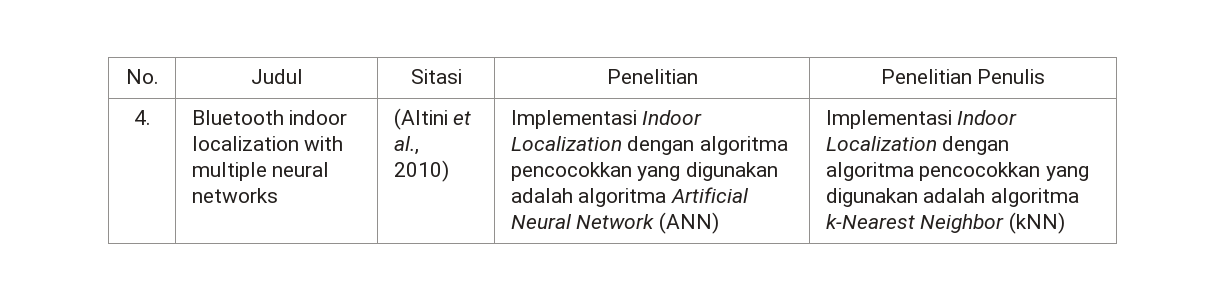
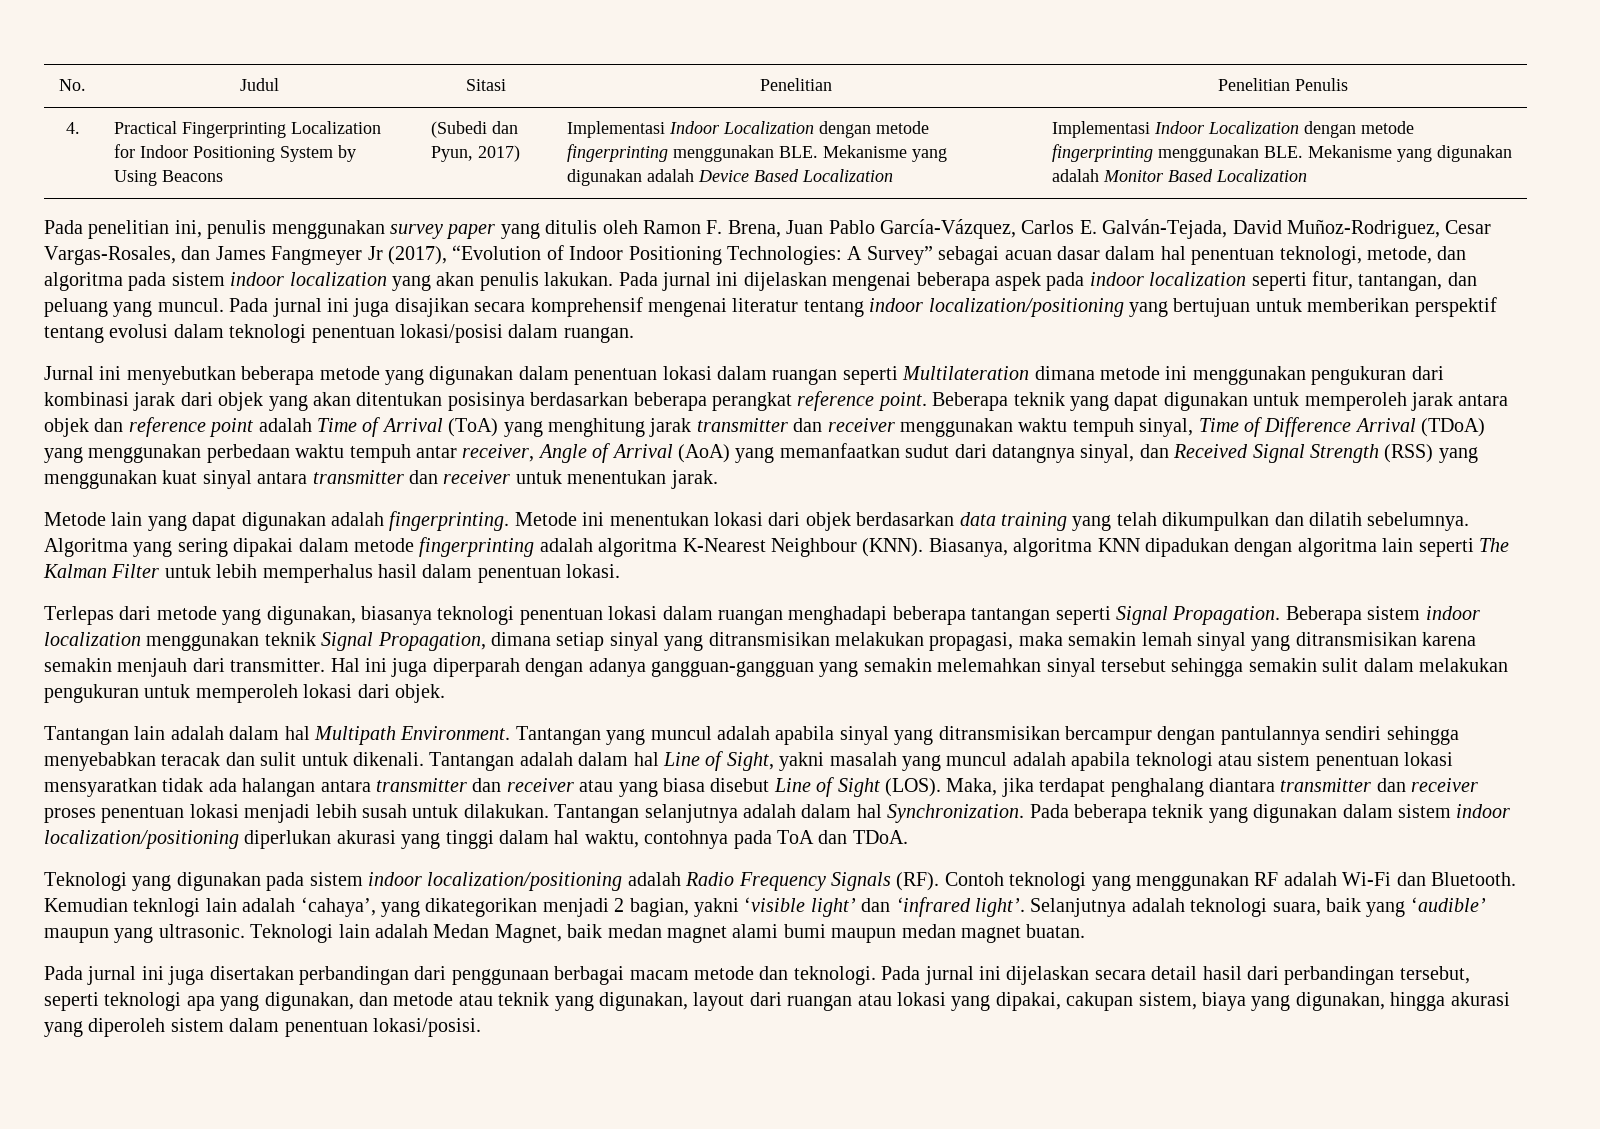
[191,110,348,125] [191,136,344,151] [191,162,330,181] [191,188,278,203] [393,108,472,130] [393,136,419,155] [393,160,449,182] [510,110,703,129] [510,136,789,155] [510,162,779,181] [510,187,750,207] [510,212,720,234] [825,110,1018,129] [825,136,1010,155] [825,162,1090,181] [825,188,1080,207] [825,212,1066,234] Bluetooth indoor localization with multiple neural networks | (Altini et al., 2010) | Implementasi Indoor Localization dengan algoritma pencocokkan yang digunakan adalah algoritma Artificial Neural Network (ANN) | Implementasi Indoor Localization dengan algoritma pencocokkan yang digunakan adalah algoritma k-Nearest Neighbor (kNN) -> [114,121,382,138] [114,144,357,162] [114,170,224,186] [431,121,519,138] [431,145,521,162] [567,121,930,138] [567,144,948,162] [567,169,894,186] [1052,121,1415,138] [1052,144,1513,162] [1052,169,1308,182] [44,219,1492,239] [44,245,1467,265] [44,271,1477,291] [44,297,1497,317] [44,324,634,343] [44,366,1444,385] [44,391,1509,411] [44,417,1486,437] [44,443,1478,463] [44,470,718,489] [44,511,1470,531] [44,537,1510,557] [43,564,621,583] [44,606,1480,625] [44,632,1477,651] [44,658,1509,677] [44,684,445,703] [44,726,1459,745] [44,751,1454,771] [44,777,1479,797] [44,804,1511,823] [44,830,908,849] [44,872,1517,891] [44,897,1486,917] [44,924,1086,943] [44,966,1470,985] [44,992,1510,1011] [44,1018,481,1037] Practical Fingerprinting Localization for Indoor Positioning System by Using Beacons | (Subedi dan Pyun, 2017) | Implementasi Indoor Localization dengan metode fingerprinting menggunakan BLE. Mekanisme yang digunakan adalah Device Based Localization | Implementasi Indoor Localization dengan metode fingerprinting menggunakan BLE. Mekanisme yang digunakan adalah Monitor Based Localization // Pada penelitian ini, penulis menggunakan survey paper yang ditulis oleh Ramon F. Brena, Juan Pablo García-Vázquez, Carlos E. Galván-Tejada, David Muñoz-Rodriguez, Cesar Vargas-Rosales, dan James Fangmeyer Jr (2017), “Evolution of Indoor Positioning Technologies: A Survey” sebagai acuan dasar dalam hal penentuan teknologi, metode, dan algoritma pada sistem indoor localization yang akan penulis lakukan. Pada jurnal ini dijelaskan mengenai beberapa aspek pada indoor localization seperti fitur, tantangan, dan peluang yang muncul. Pada jurnal ini juga disajikan secara komprehensif mengenai literatur tentang indoor localization/positioning yang bertujuan untuk memberikan perspektif tentang evolusi dalam teknologi penentuan lokasi/posisi dalam ruangan. // Jurnal ini menyebutkan beberapa metode yang digunakan dalam penentuan lokasi dalam ruangan seperti Multilateration dimana metode ini menggunakan pengukuran dari kombinasi jarak dari objek yang akan ditentukan posisinya berdasarkan beberapa perangkat reference point. Beberapa teknik yang dapat digunakan untuk memperoleh jarak antara objek dan reference point adalah Time of Arrival (ToA) yang menghitung jarak transmitter dan receiver menggunakan waktu tempuh sinyal, Time of Difference Arrival (TDoA) yang menggunakan perbedaan waktu tempuh antar receiver, Angle of Arrival (AoA) yang memanfaatkan sudut dari datangnya sinyal, dan Received Signal Strength (RSS) yang menggunakan kuat sinyal antara transmitter dan receiver untuk menentukan jarak. // Metode lain yang dapat digunakan adalah fingerprinting. Metode ini menentukan lokasi dari objek berdasarkan data training yang telah dikumpulkan dan dilatih sebelumnya. Algoritma yang sering dipakai dalam metode fingerprinting adalah algoritma K-Nearest Neighbour (KNN). Biasanya, algoritma KNN dipadukan dengan algoritma lain seperti The Kalman Filter untuk lebih memperhalus hasil dalam penentuan lokasi. // Terlepas dari metode yang digunakan, biasanya teknologi penentuan lokasi dalam ruangan menghadapi beberapa tantangan seperti Signal Propagation. Beberapa sistem indoor localization menggunakan teknik Signal Propagation, dimana setiap sinyal yang ditransmisikan melakukan propagasi, maka semakin lemah sinyal yang ditransmisikan karena semakin menjauh dari transmitter. Hal ini juga diperparah dengan adanya gangguan-gangguan yang semakin melemahkan sinyal tersebut sehingga semakin sulit dalam melakukan pengukuran untuk memperoleh lokasi dari objek. // Tantangan lain adalah dalam hal Multipath Environment. Tantangan yang muncul adalah apabila sinyal yang ditransmisikan bercampur dengan pantulannya sendiri sehingga menyebabkan teracak dan sulit untuk dikenali. Tantangan adalah dalam hal Line of Sight, yakni masalah yang muncul adalah apabila teknologi atau sistem penentuan lokasi mensyaratkan tidak ada halangan antara transmitter dan receiver atau yang biasa disebut Line of Sight (LOS). Maka, jika terdapat penghalang diantara transmitter dan receiver proses penentuan lokasi menjadi lebih susah untuk dilakukan. Tantangan selanjutnya adalah dalam hal Synchronization. Pada beberapa teknik yang digunakan dalam sistem indoor localization/positioning diperlukan akurasi yang tinggi dalam hal waktu, contohnya pada ToA dan TDoA. // Teknologi yang digunakan pada sistem indoor localization/positioning adalah Radio Frequency Signals (RF). Contoh teknologi yang menggunakan RF adalah Wi-Fi dan Bluetooth. Kemudian teknlogi lain adalah ‘cahaya’, yang dikategorikan menjadi 2 bagian, yakni ‘visible light’ dan ‘infrared light’. Selanjutnya adalah teknologi suara, baik yang ‘audible’ maupun yang ultrasonic. Teknologi lain adalah Medan Magnet, baik medan magnet alami bumi maupun medan magnet buatan. // Pada jurnal ini juga disertakan perbandingan dari penggunaan berbagai macam metode dan teknologi. Pada jurnal ini dijelaskan secara detail hasil dari perbandingan tersebut, seperti teknologi apa yang digunakan, dan metode atau teknik yang digunakan, layout dari ruangan atau lokasi yang dipakai, cakupan sistem, biaya yang digunakan, hingga akurasi yang diperoleh sistem dalam penentuan lokasi/posisi.

